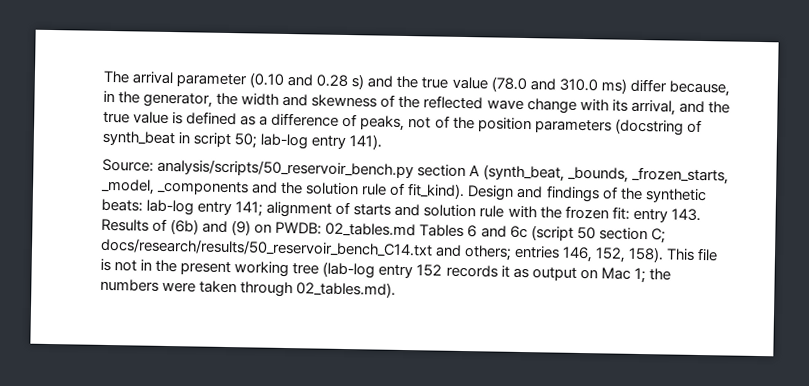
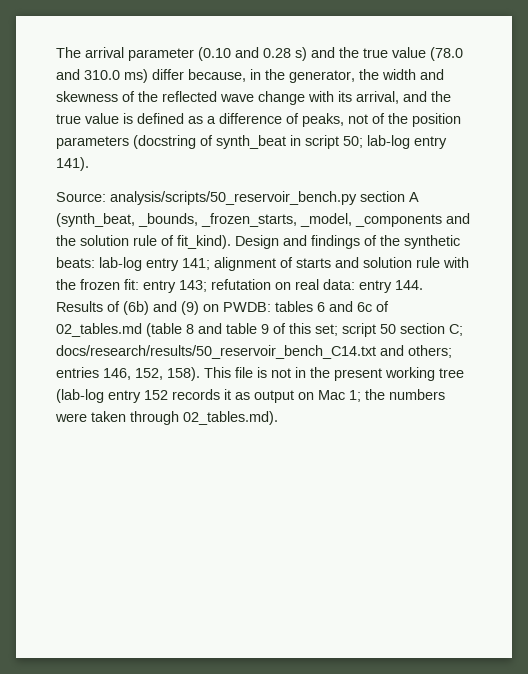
[670,208,701,222] 143. -> [179,279,423,293] 143; refutation on real data: entry 144.
[325,222,465,238] 02_tables.md Tables -> [275,301,313,312] tables
[530,225,574,241] (script -> [376,301,389,312] [56,323,376,337] of 02_tables.md (table 8 and table 9 of this set; script

